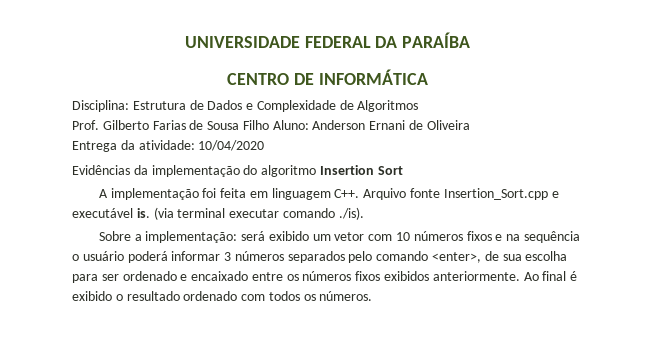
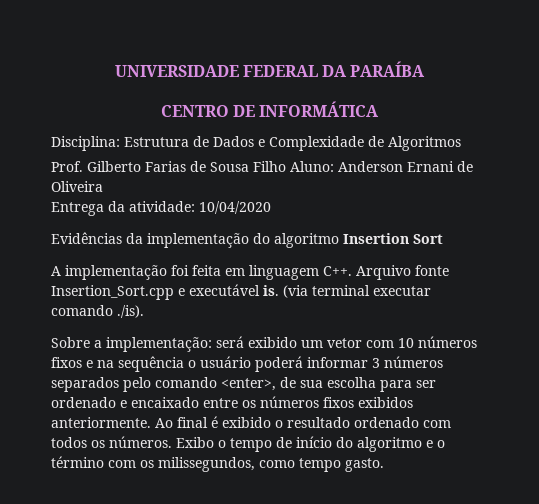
(373, 296) none -> [176,436,445,452] [51,456,384,472] Exibo o tempo de início do algoritmo e o término com os milissegundos, como tempo gasto.

